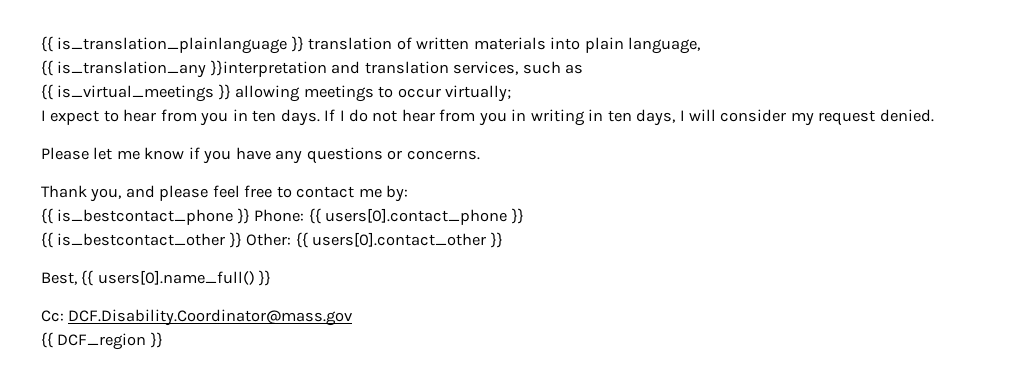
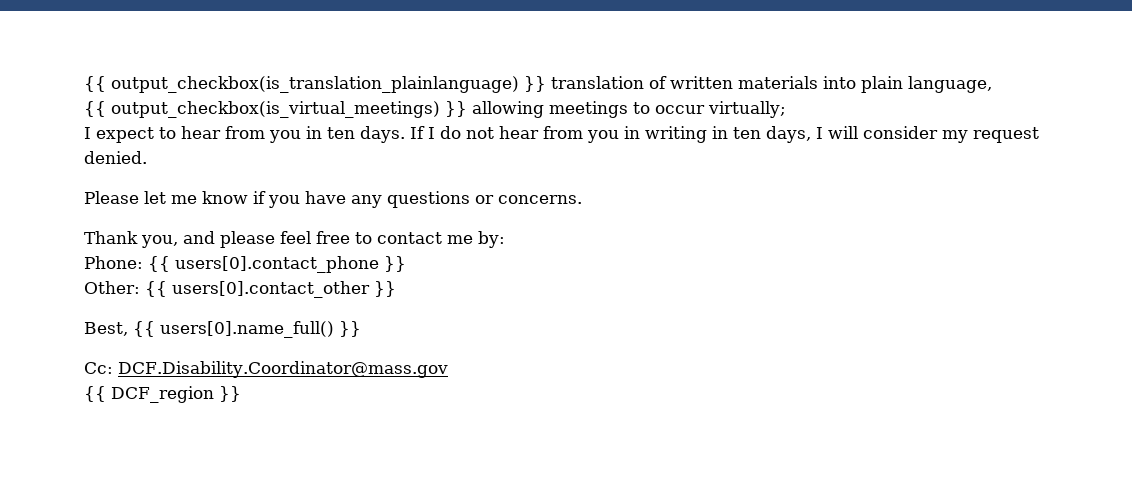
[41,36,288,54] {{ is_translation_plainlanguage -> [84,76,519,93] {{ output_checkbox(is_translation_plainlanguage)
[57,60,584,78] [41,84,215,102] is_translation_any }}interpretation and translation services, such as // {{ is_virtual_meetings -> [111,101,440,118] output_checkbox(is_virtual_meetings)
[41,208,250,225] {{ is_bestcontact_phone }} -> (505, 239) none
[41,232,242,248] {{ is_bestcontact_other }} -> (406, 264) none

